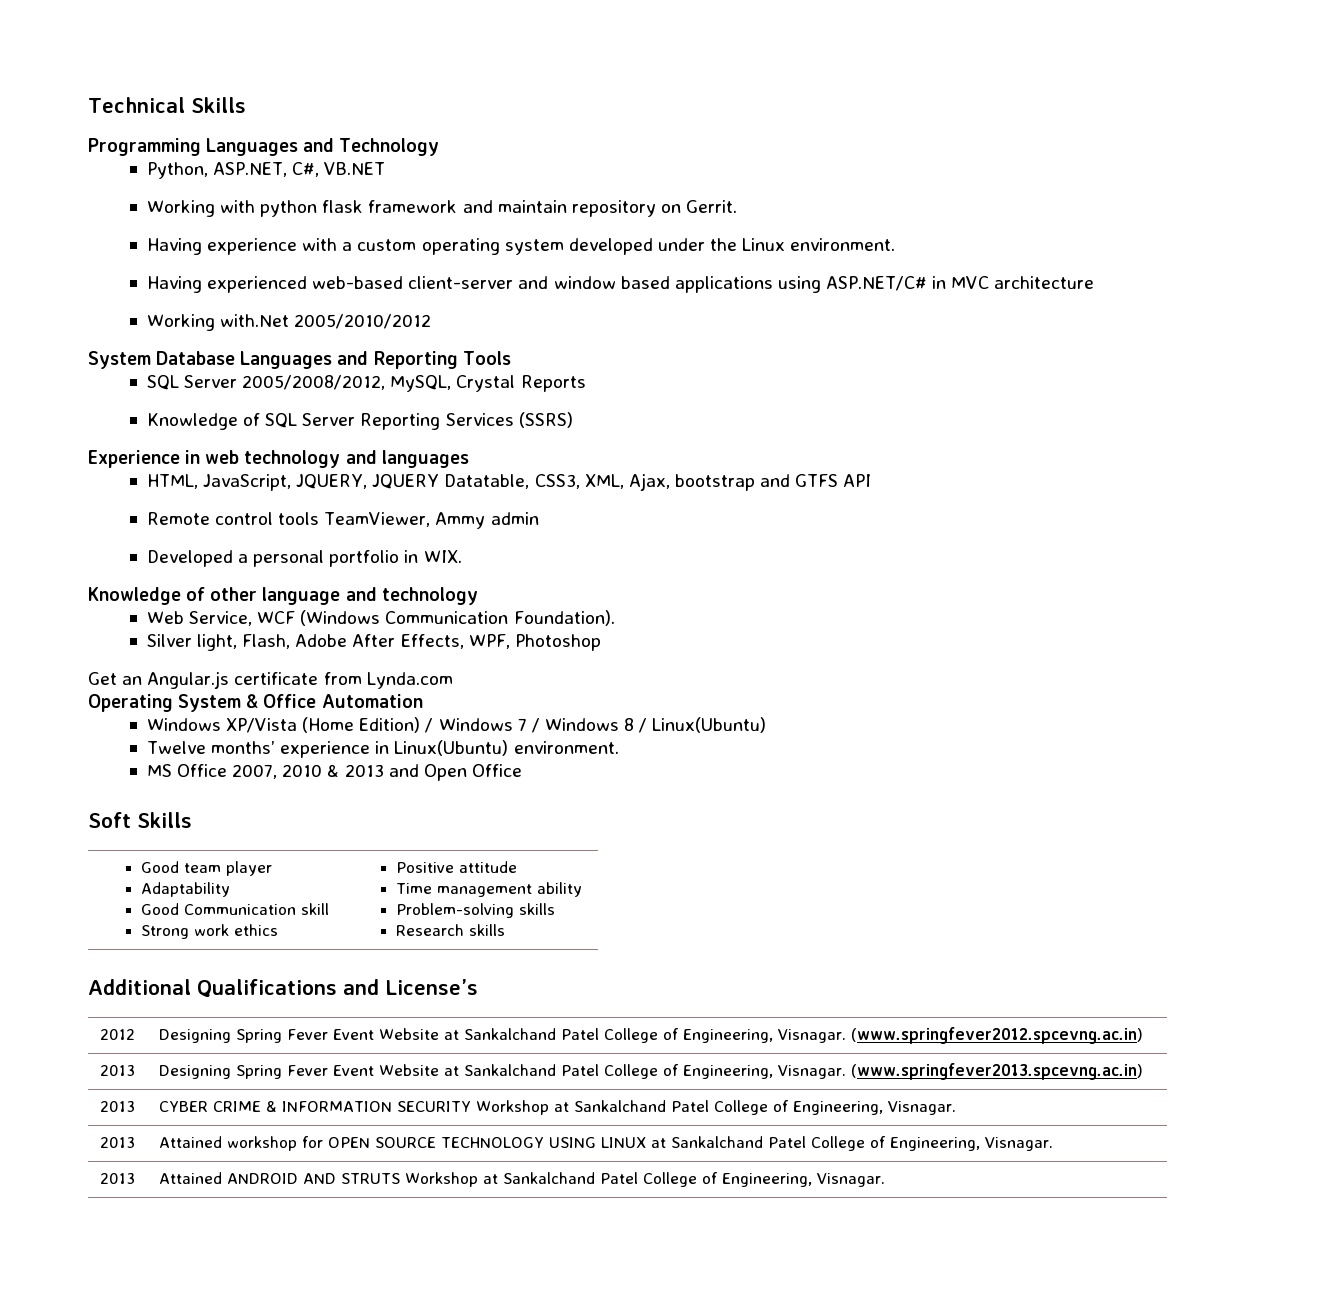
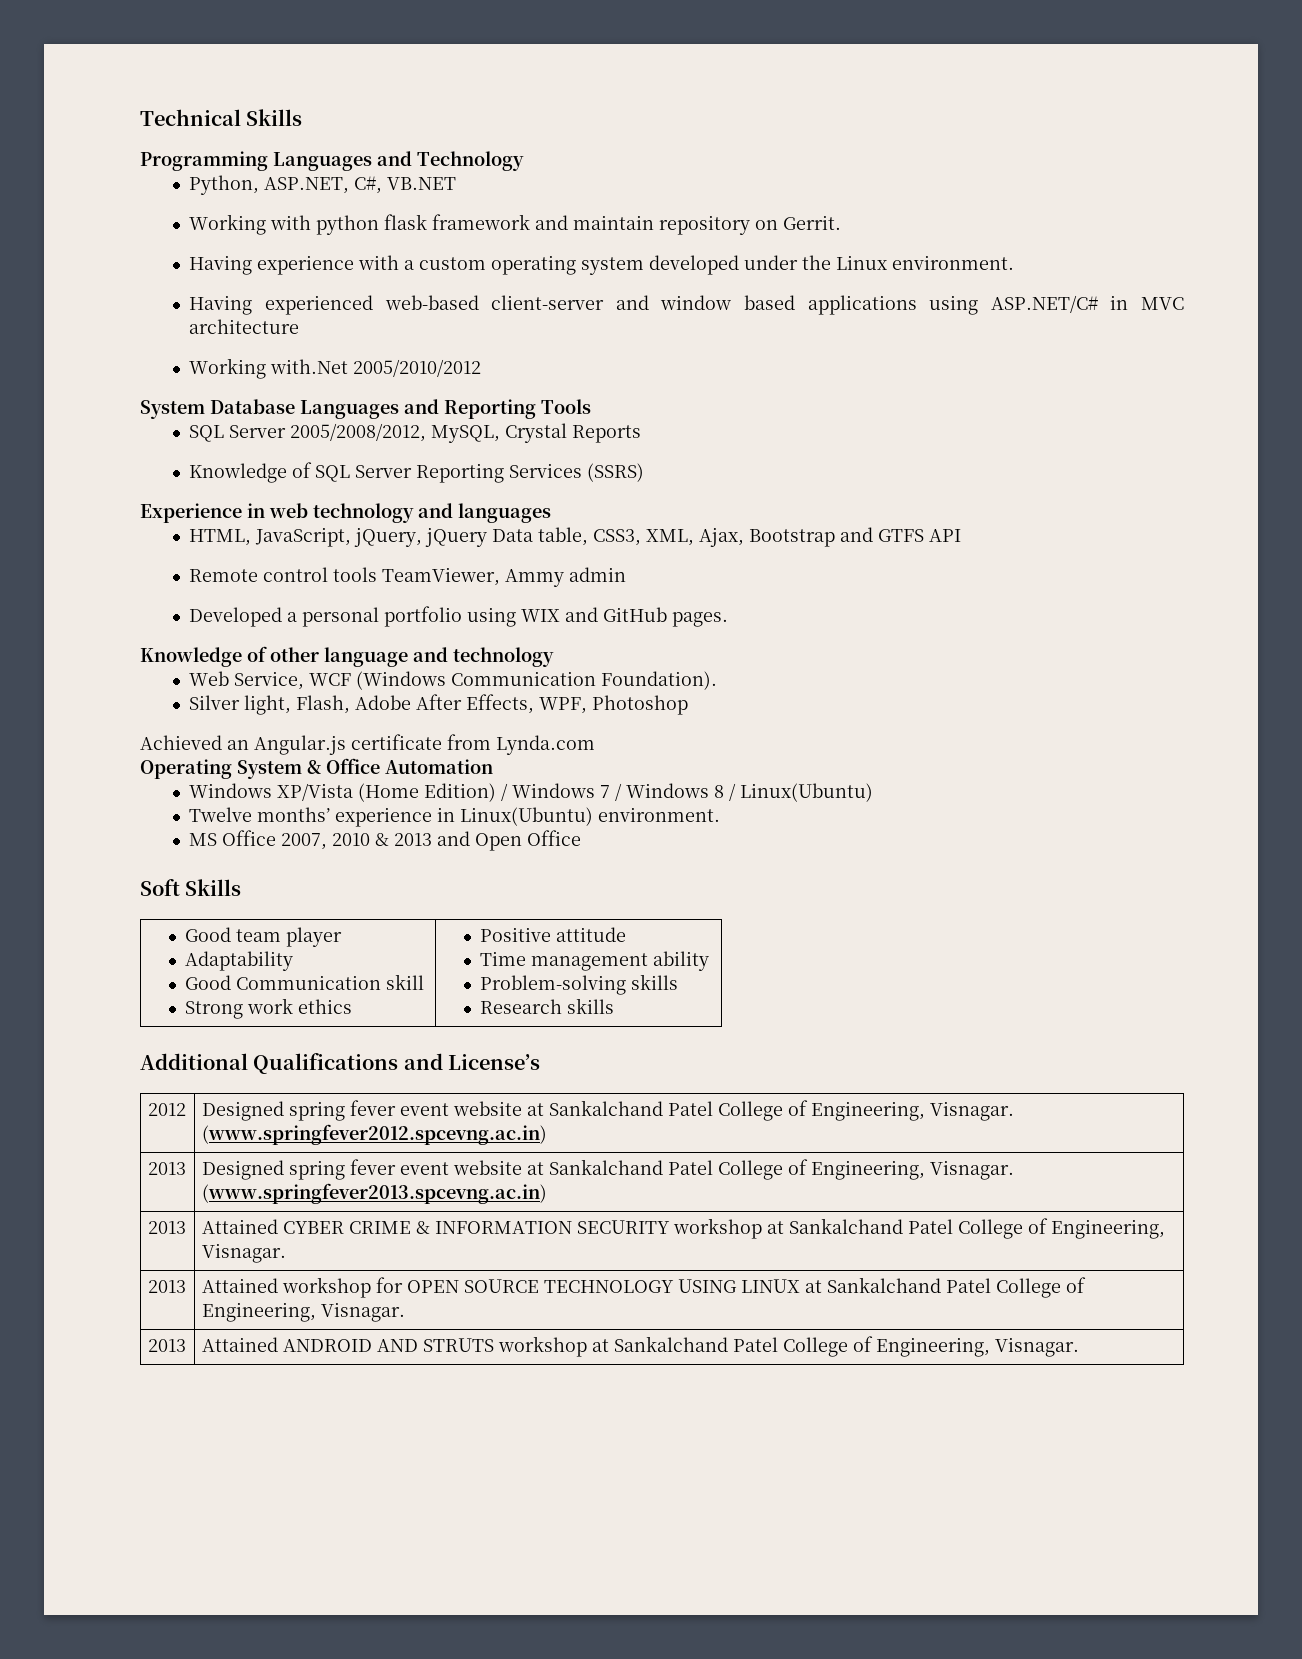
[296,474,530,489] JQUERY, JQUERY Datatable, -> [354,527,589,547] jQuery, jQuery Data table,
[674,474,755,491] bootstrap -> [749,529,836,547] Bootstrap
[404,550,462,563] in WIX. -> [467,607,729,627] using WIX and GitHub pages.
[88,672,117,685] Get -> [140,735,222,750] Achieved
[158,1028,439,1043] Designing Spring Fever Event Website -> [201,1100,522,1121] Designed spring fever event website
[158,1064,439,1079] Designing Spring Fever Event Website -> [201,1159,522,1180] Designed spring fever event website
(135, 1106) none -> [201,1219,278,1234] Attained
[475,1100,549,1115] Workshop -> [672,1218,762,1239] workshop
[404,1172,478,1187] Workshop -> [497,1336,587,1357] workshop

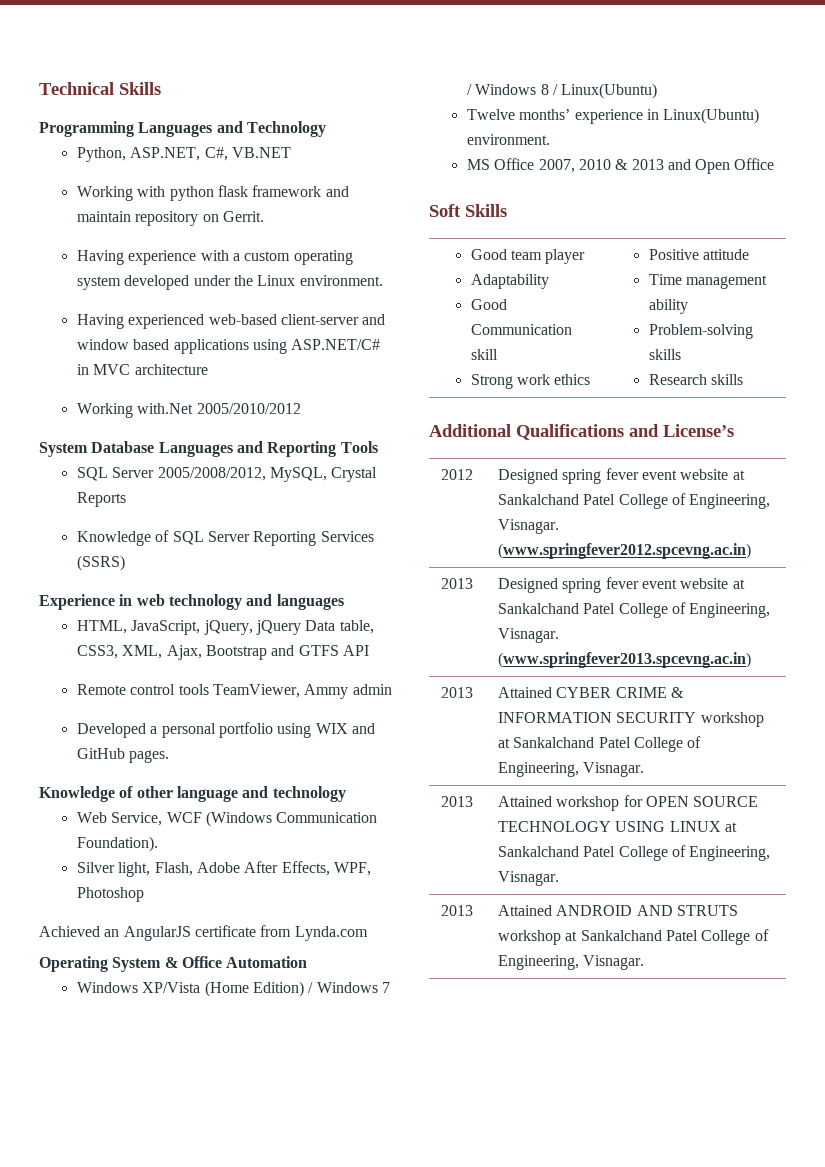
[254,735,346,755] Angular.js -> [123,926,191,941] AngularJS

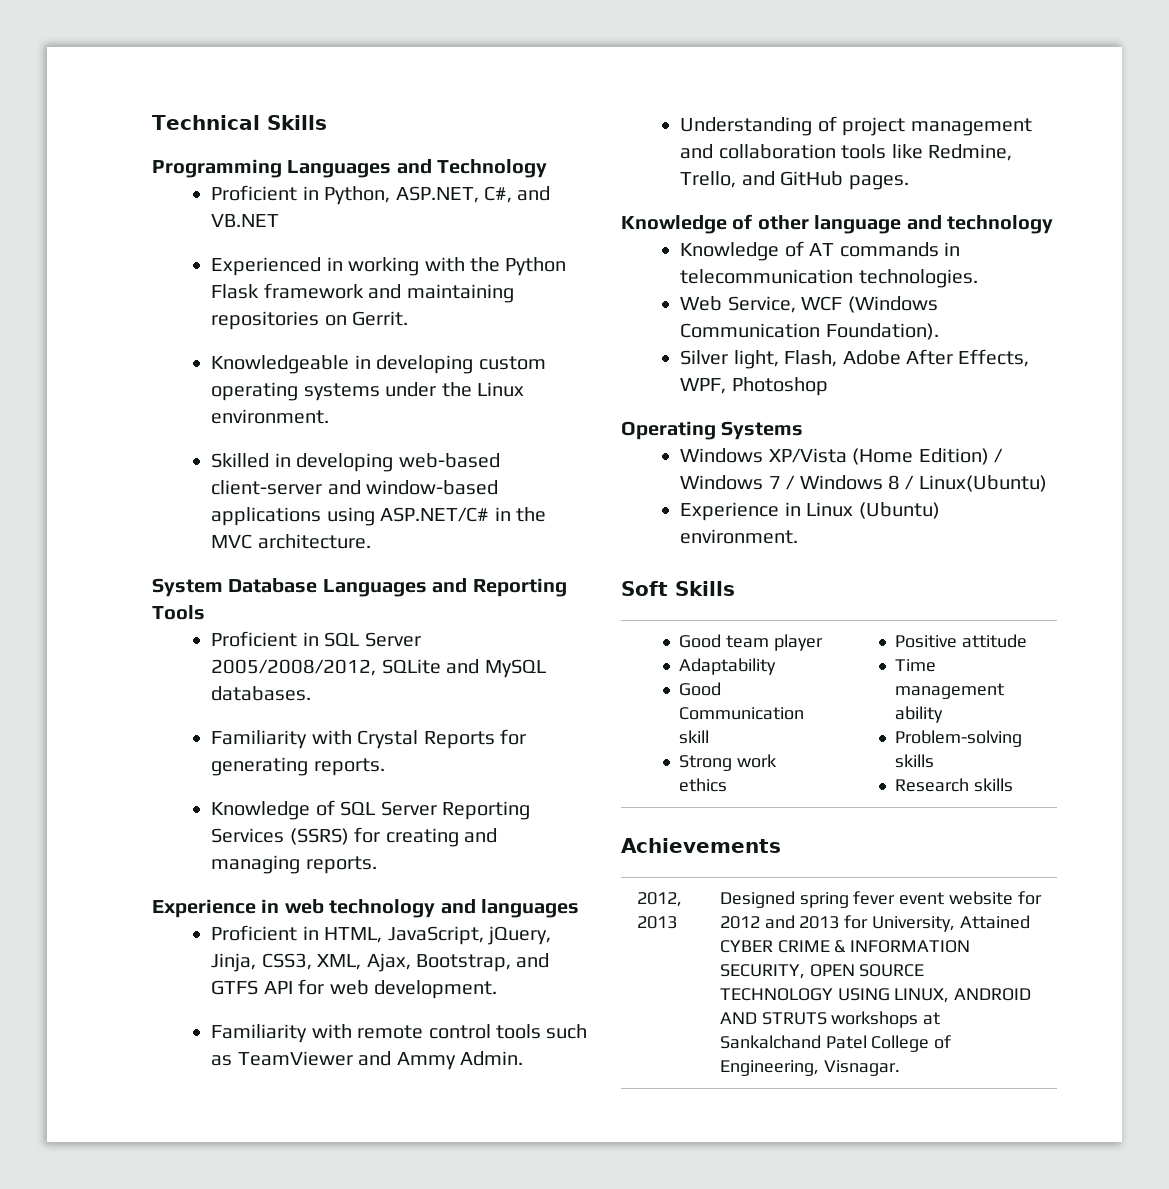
(326, 129) none -> [211,185,319,201] Proficient in
(228, 154) none -> [517,186,551,201] and
[76,185,349,201] [76,211,264,226] [76,250,353,265] [76,275,190,290] Working with python flask framework and maintain repository on Gerrit. // Having experience with a custom operating system developed -> [211,257,567,276] [211,283,514,303] [211,311,409,330] [211,355,546,374] [211,382,380,401] Experienced in working with the Python Flask framework and maintaining repositories on Gerrit. // Knowledgeable in developing custom operating systems
[76,314,205,329] Having experienced -> [211,453,394,472] Skilled in developing
[76,339,170,350] window based -> [366,480,499,495] window-based
[93,364,208,375] [76,403,301,418] MVC architecture // Working with.Net 2005/2010/2012 -> [515,507,546,522] [211,534,371,549] the MVC architecture.
(378, 447) none -> [211,631,319,647] Proficient in
[269,467,327,482] MySQL, -> [381,659,546,678] [211,686,312,701] [211,730,352,749] SQLite and MySQL databases. // Familiarity with
(126, 499) none -> [499,729,526,745] [211,757,385,776] for generating reports.
(125, 563) none -> [354,827,497,847] [211,855,377,874] for creating and managing reports.
(344, 602) none -> [211,925,319,941] Proficient in
[255,620,374,635] jQuery Data table, -> [211,953,257,972] Jinja,
[205,645,267,660] Bootstrap -> [415,954,511,972] Bootstrap,
[76,684,392,699] [76,722,348,738] // Remote control tools TeamViewer, Ammy admin // Developed a personal portfolio using WIX -> [298,979,497,999] [211,1024,588,1043] [211,1051,523,1070] [680,116,1032,136] [680,144,1012,161] [680,171,737,188] for web development. // Familiarity with remote control tools such as TeamViewer and Ammy Admin. // Understanding of project management and collaboration tools like Redmine, Trello,
(346, 794) none -> [680,241,960,261] [680,269,978,288] // Knowledge of AT commands in telecommunication technologies.
[39,925,368,941] [39,956,308,972] Achieved an AngularJS certificate from Lynda.com // Operating System & Office Automation -> [621,421,804,440] Operating Systems
[466,108,760,124] [466,134,550,145] [466,158,775,174] Twelve months’ experience in Linux(Ubuntu) environment. // MS Office 2007, 2010 & 2013 and Open Office -> [680,502,940,521] [680,529,799,544] Experience in Linux (Ubuntu) environment.
[429,424,734,440] [441,469,474,480] [498,468,745,484] [498,493,771,509] [498,519,560,534] [498,543,752,559] [441,578,474,589] [498,577,745,593] [498,602,771,618] [498,628,560,643] [498,652,752,668] [441,687,474,698] [498,687,684,698] [498,712,764,727] [498,736,702,752] [498,762,645,777] [441,796,474,807] [498,795,759,811] [498,821,737,832] [498,845,771,861] [498,871,560,886] [441,905,474,916] [498,905,738,916] [498,929,769,945] [498,955,645,970] Additional Qualifications and License’s // 2012 | Designed spring fever event website at Sankalchand Patel College of Engineering, Visnagar. (www.springfever2012.spcevng.ac.in) // 2013 | Designed spring fever event website at Sankalchand Patel College of Engineering, Visnagar. (www.springfever2013.spcevng.ac.in) // 2013 | Attained CYBER CRIME & INFORMATION SECURITY workshop at Sankalchand Patel College of Engineering, Visnagar. // 2013 | Attained workshop for OPEN SOURCE TECHNOLOGY USING LINUX at Sankalchand Patel College of Engineering, Visnagar. // 2013 | Attained ANDROID AND STRUTS workshop at Sankalchand Patel College of Engineering, Visnagar. -> [621,838,781,853] [636,892,682,907] [636,916,677,929] [719,891,1042,908] [719,915,1030,932] [719,940,971,953] [719,964,925,979] [719,988,1032,1003] [719,1011,941,1028] [719,1035,952,1052] [719,1060,900,1076] Achievements // 2012, 2013 | Designed spring fever event website for 2012 and 2013 for University, Attained CYBER CRIME & INFORMATION SECURITY, OPEN SOURCE TECHNOLOGY USING LINUX, ANDROID AND STRUTS workshops at Sankalchand Patel College of Engineering, Visnagar.

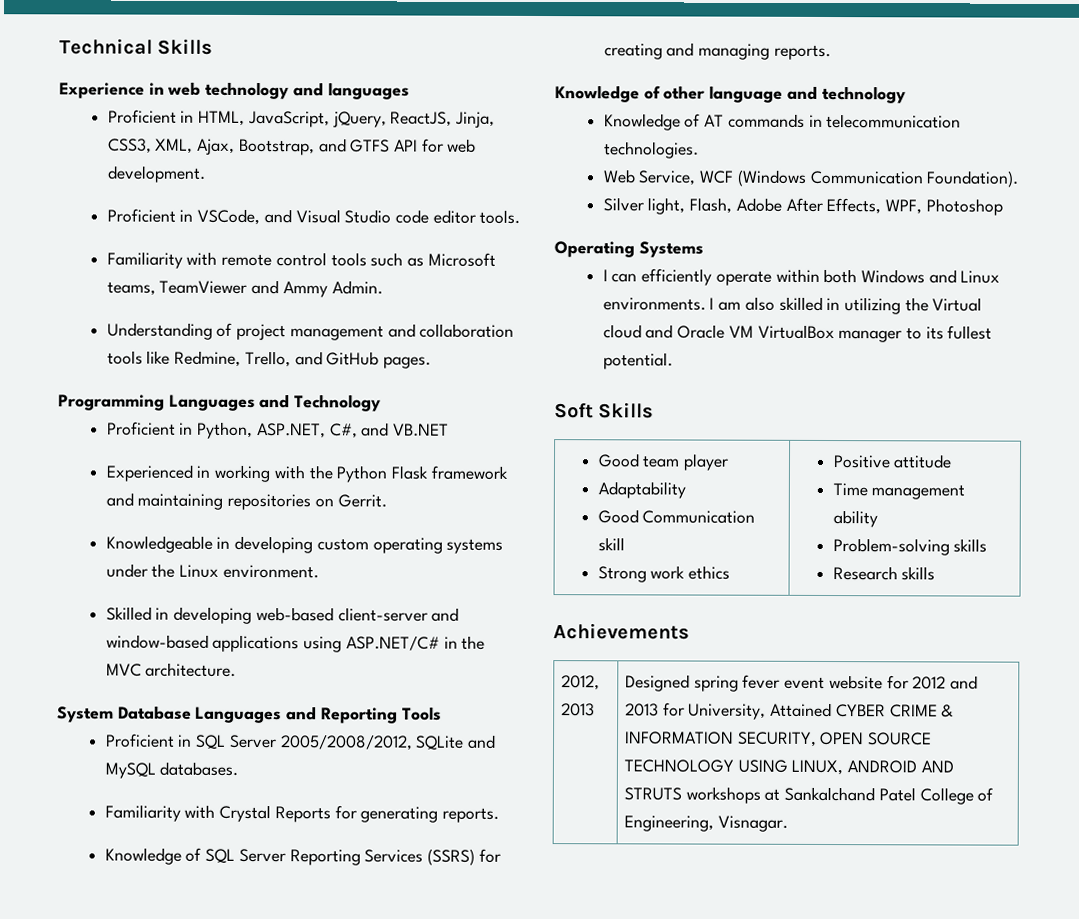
(327, 122) none -> [59,81,410,100] [107,109,496,128] [107,138,477,156] [106,165,206,183] [106,208,521,226] [106,251,496,269] [106,279,383,298] [106,322,515,341] [106,350,432,369] // Experience in web technology and languages // Proficient in HTML, JavaScript, jQuery, ReactJS, Jinja, CSS3, XML, Ajax, Bootstrap, and GTFS API for web development. // Proficient in VSCode, and Visual Studio code editor tools. // Familiarity with remote control tools such as Microsoft teams, TeamViewer and Ammy Admin. // Understanding of project management and collaboration tools like Redmine, Trello, and GitHub pages.
[152,899,579,918] [211,925,551,945] [211,953,550,972] [211,979,497,999] [211,1024,588,1043] [211,1051,523,1070] [680,116,1032,136] [680,144,1012,161] [680,171,909,190] // Experience in web technology and languages // Proficient in HTML, JavaScript, jQuery, Jinja, CSS3, XML, Ajax, Bootstrap, and GTFS API for web development. // Familiarity with remote control tools such as TeamViewer and Ammy Admin. // Understanding of project management and collaboration tools like Redmine, Trello, and GitHub pages. -> (831, 52) none
[680,448,1003,465] [680,475,1047,492] [680,502,940,521] [680,529,799,544] Windows XP/Vista (Home Edition) / Windows 7 / Windows 8 / Linux(Ubuntu) // Experience in Linux (Ubuntu) environment. -> [602,268,1001,286] [602,296,983,315] [602,324,993,343] [602,352,673,370] I can efficiently operate within both Windows and Linux environments. I am also skilled in utilizing the Virtual cloud and Oracle VM VirtualBox manager to its fullest potential.

